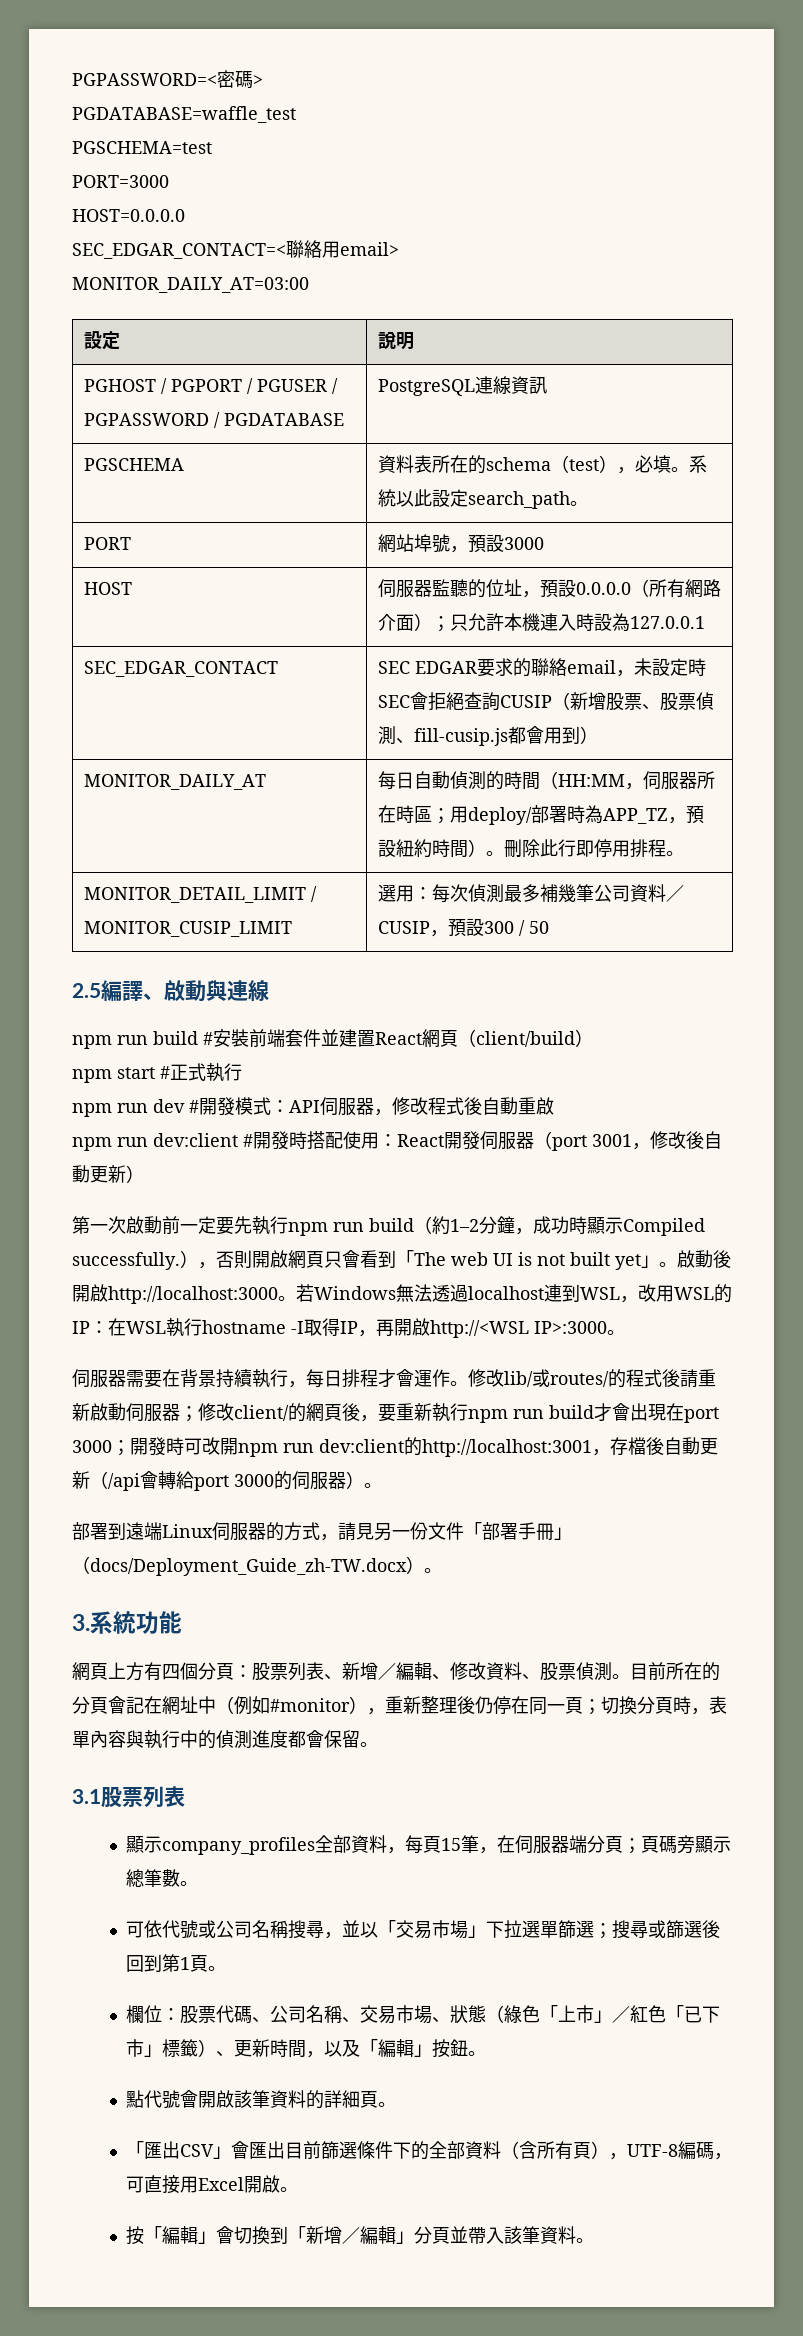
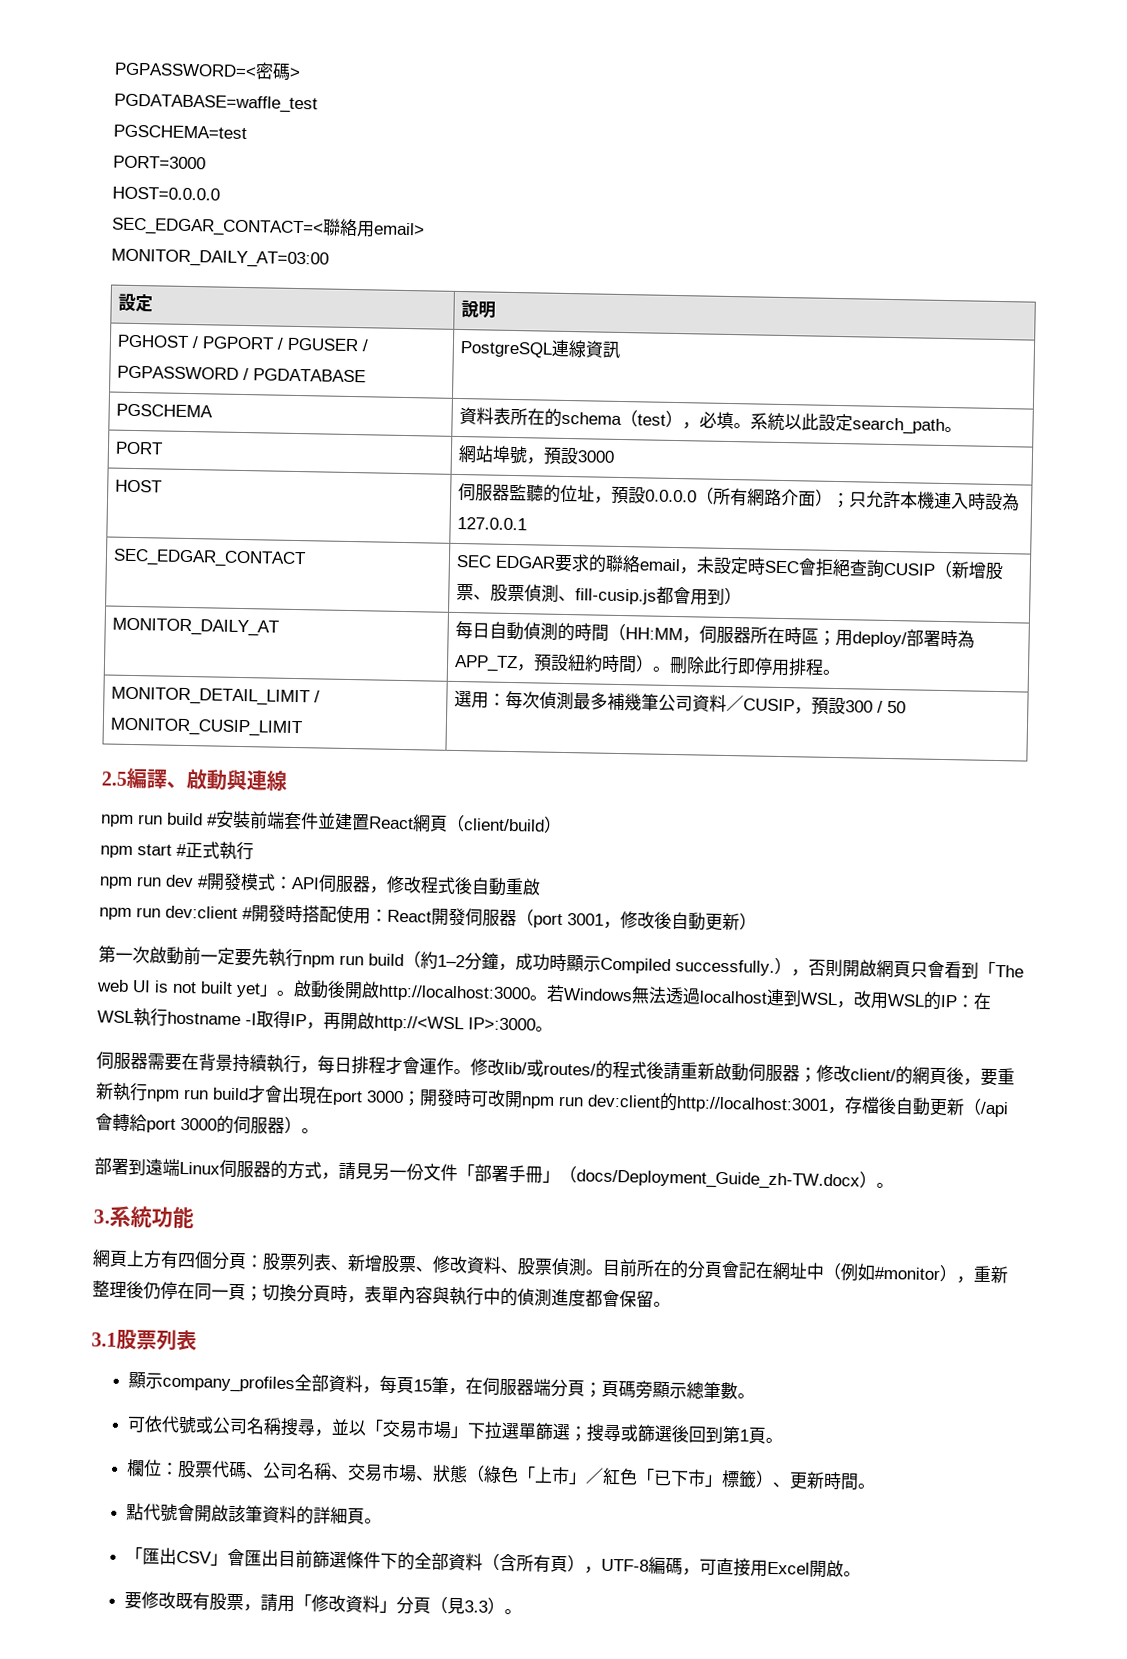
[378,1662,432,1681] ／編輯 -> [381,1254,417,1274] 股票
[306,2039,469,2058] ，以及「編輯」按鈕 -> (860, 1482) none
[126,2226,577,2245] 按「編輯」會切換到「新增／編輯」分頁並帶入該筆資料 -> [124,1591,506,1616] 要修改既有股票，請用「修改資料」分頁（見3.3）

